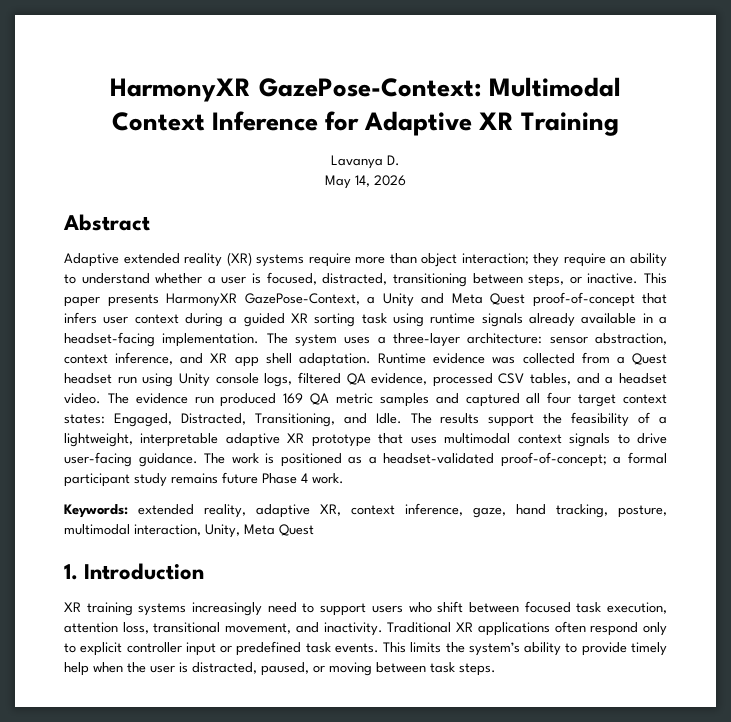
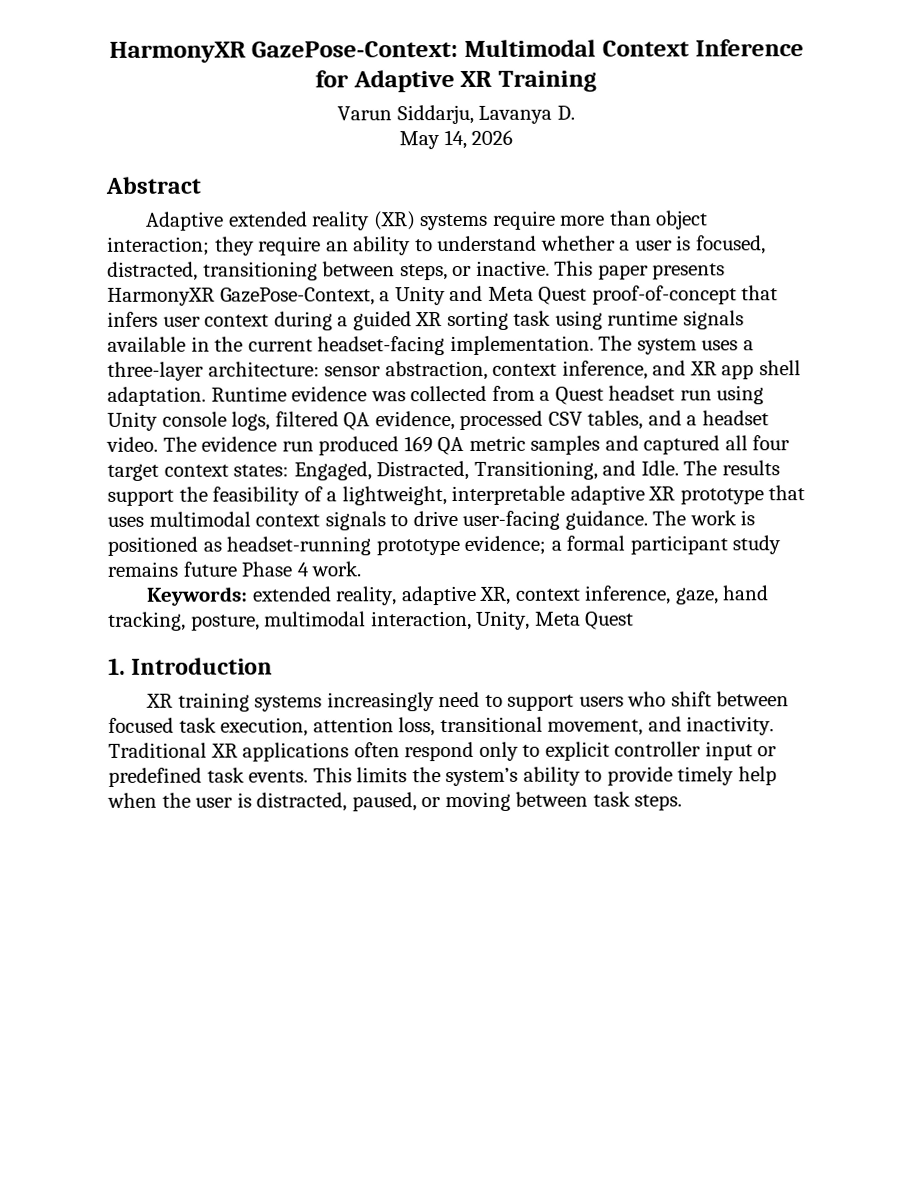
(620, 124) none -> [337,104,474,125] Varun Siddarju,
[529,313,575,327] already -> (744, 320) none
[659,316,667,324] a -> [214,336,313,352] the current
[368,452,607,467] a headset-validated proof-of-concept; -> [226,535,547,556] headset-running prototype evidence;

